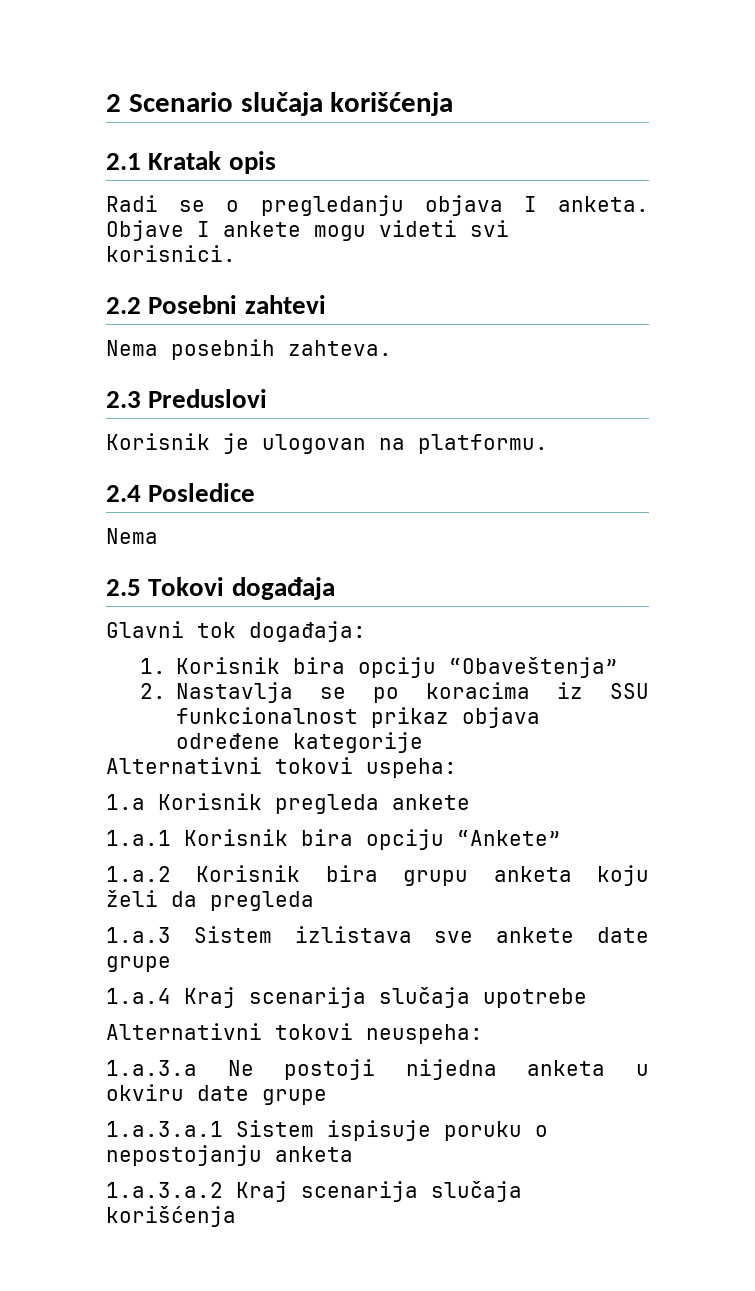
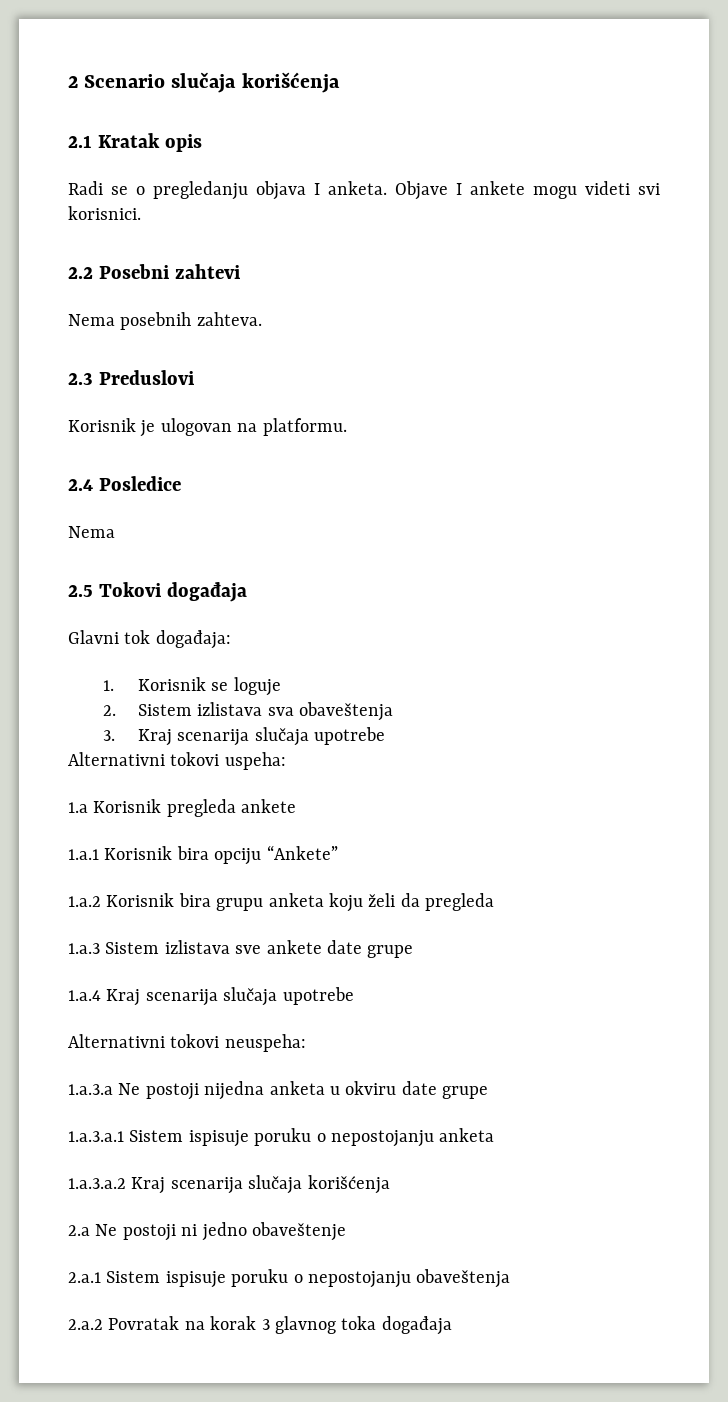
[293,657,619,678] [140,682,649,703] [176,707,541,728] [176,732,424,753] bira opciju “Obaveštenja” // 2. Nastavlja se po koracima iz SSU funkcionalnost prikaz objava određene kategorije -> [211,677,281,696] [102,702,394,721] [102,727,386,746] se loguje // 2. Sistem izlistava sva obaveštenja // 3. Kraj scenarija slučaja upotrebe
(236, 1216) none -> [68,1222,346,1241] [68,1269,511,1288] [68,1316,452,1335] // 2.a Ne postoji ni jedno obaveštenje // 2.a.1 Sistem ispisuje poruku o nepostojanju obaveštenja // 2.a.2 Povratak na korak 3 glavnog toka događaja

